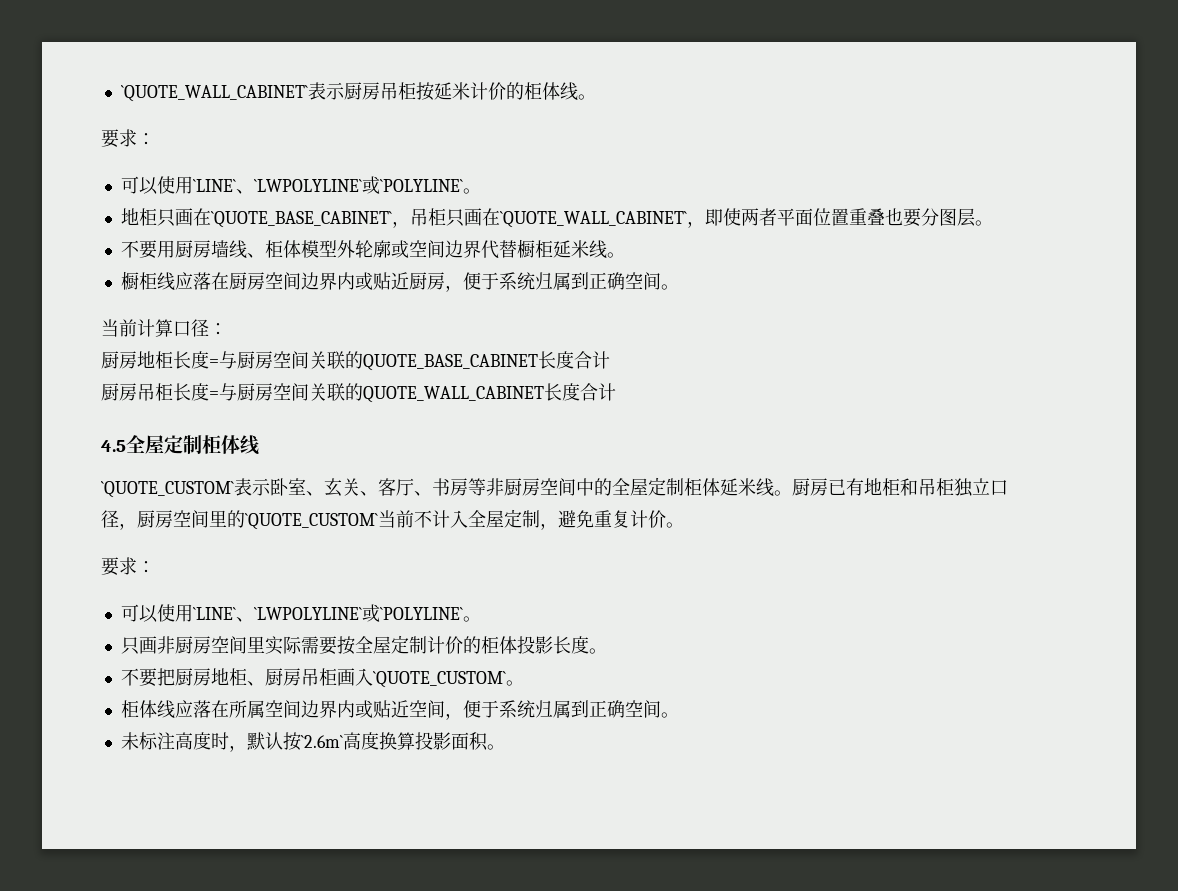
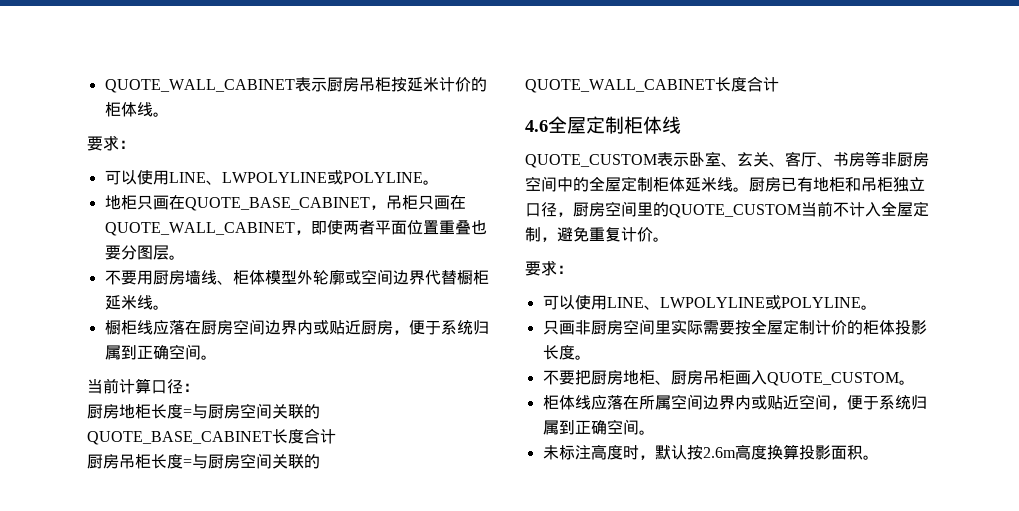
[120,85,308,102] `QUOTE_WALL_CABINET` -> [104,79,295,93] QUOTE_WALL_CABINET
[192,176,463,194] `LINE`、`LWPOLYLINE`或`POLYLINE` -> [168,170,423,185] LINE、LWPOLYLINE或POLYLINE
[210,211,392,228] `QUOTE_BASE_CABINET` -> [184,197,370,211] QUOTE_BASE_CABINET
[499,211,687,228] `QUOTE_WALL_CABINET` -> [104,222,295,236] QUOTE_WALL_CABINET
[101,440,126,452] 4.5 -> [525,120,548,132] 4.6
[101,481,234,498] `QUOTE_CUSTOM` -> [525,154,657,168] QUOTE_CUSTOM
[245,513,378,530] `QUOTE_CUSTOM` -> [669,204,801,218] QUOTE_CUSTOM
[192,604,463,622] `LINE`、`LWPOLYLINE`或`POLYLINE` -> [606,295,861,310] LINE、LWPOLYLINE或POLYLINE
[372,671,506,688] `QUOTE_CUSTOM` -> [766,372,899,386] QUOTE_CUSTOM
[300,735,343,748] `2.6m` -> [702,447,736,458] 2.6m

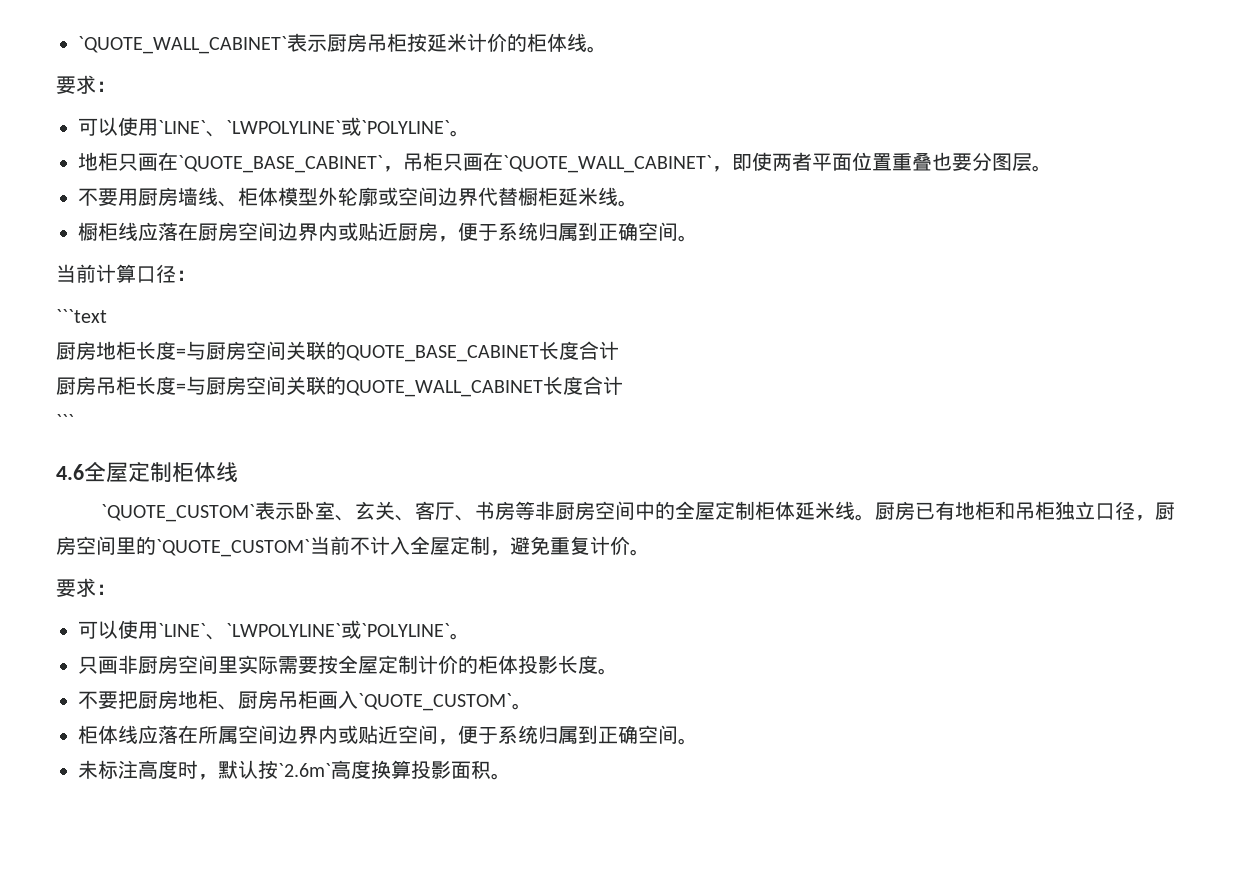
[104,79,295,93] QUOTE_WALL_CABINET -> [78,36,287,54] `QUOTE_WALL_CABINET`
[168,170,423,185] LINE、LWPOLYLINE或POLYLINE -> [158,117,450,137] `LINE`、`LWPOLYLINE`或`POLYLINE`
[184,197,370,211] QUOTE_BASE_CABINET -> [178,155,383,173] `QUOTE_BASE_CABINET`
[104,222,295,236] QUOTE_WALL_CABINET -> [503,155,712,173] `QUOTE_WALL_CABINET`
(199, 387) none -> [56,309,107,323] // ```text
(779, 84) none -> [56,414,74,428] // ```
[525,154,657,168] QUOTE_CUSTOM -> [101,504,256,522] `QUOTE_CUSTOM`
[669,204,801,218] QUOTE_CUSTOM -> [156,539,310,557] `QUOTE_CUSTOM`
[606,295,861,310] LINE、LWPOLYLINE或POLYLINE -> [158,620,450,640] `LINE`、`LWPOLYLINE`或`POLYLINE`
[766,372,899,386] QUOTE_CUSTOM -> [358,693,512,711] `QUOTE_CUSTOM`
[702,447,736,458] 2.6m -> [278,763,331,777] `2.6m`

